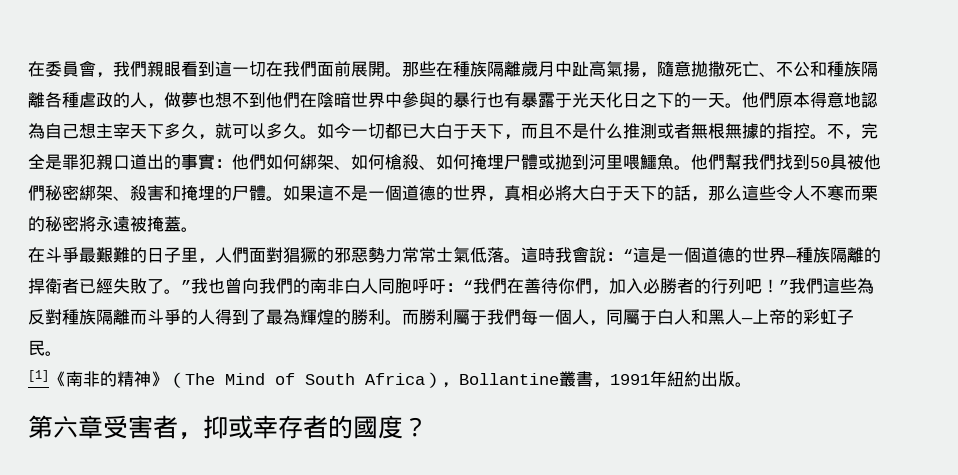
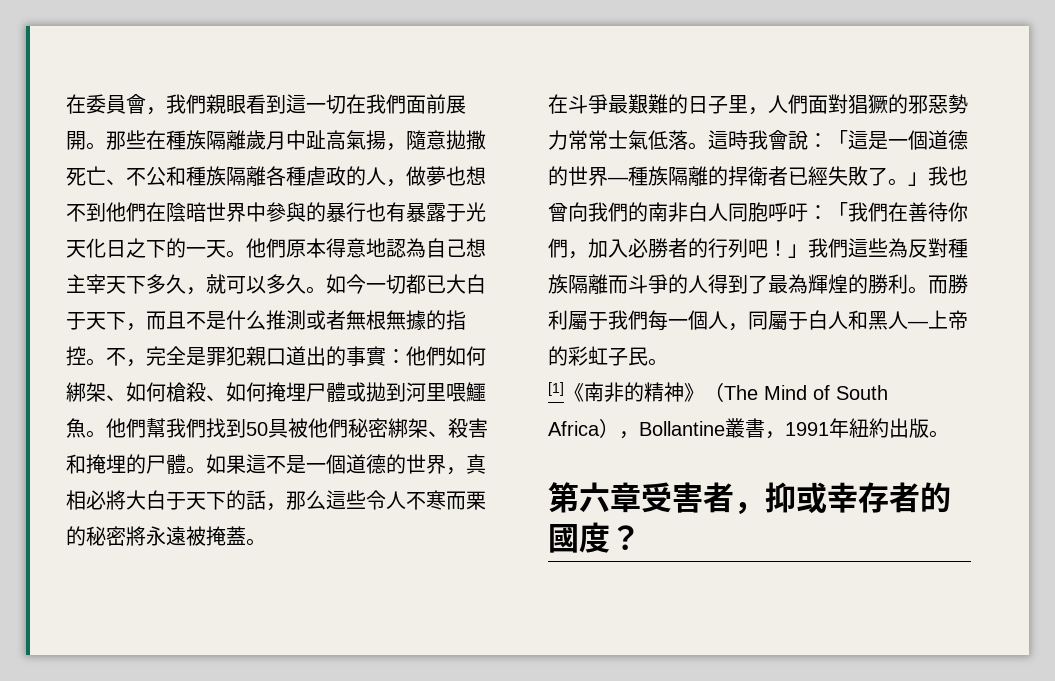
[623,249,633,261] “ -> [828,130,848,148] 「
[181,280,191,292] ” -> [908,172,928,186] 」
[463,280,473,292] “ -> [828,202,848,220] 「
[779,280,789,292] ” -> [788,244,808,258] 」

